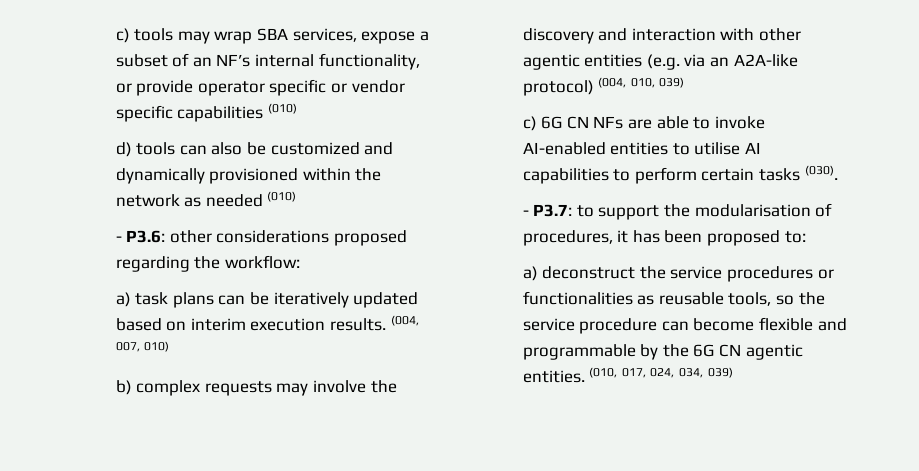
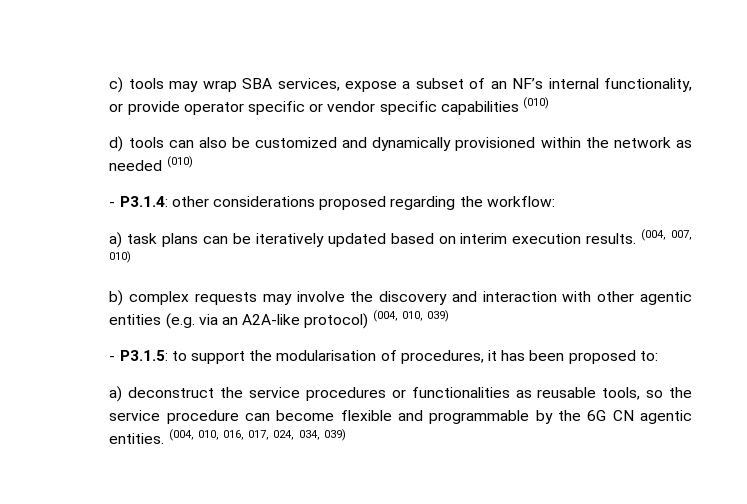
[126,230,166,243] P3.6: -> [119,196,168,207] P3.1.4:
[522,116,765,131] [522,142,761,155] [522,165,838,184] [522,204,573,217] // c) 6G CN NFs are able to invoke AI-enabled entities to utilise AI capabilities to perform certain tasks (030). // - P3.7: -> [109,350,168,361] // - P3.1.5:
[589,367,618,378] (010, -> [168,429,245,441] (004, 010, 016,

